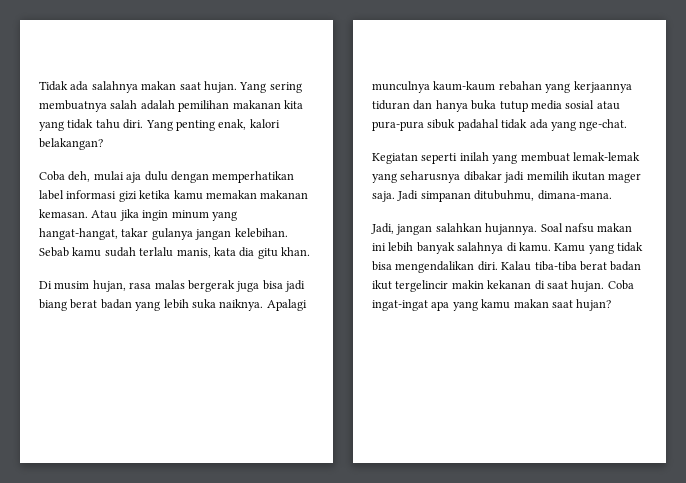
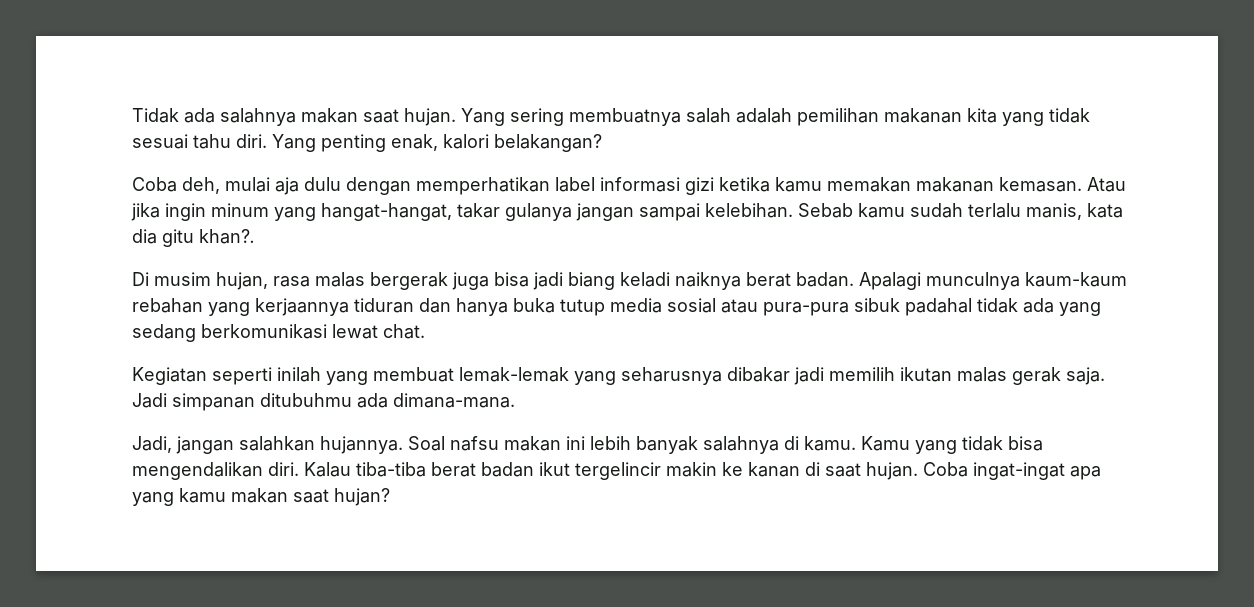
(94, 124) none -> [132,134,188,149] sesuai
(232, 234) none -> [639,203,700,221] sampai
[281,247,310,256] khan. -> [199,229,255,244] khan?.
[70,299,264,311] berat badan yang lebih suka naiknya. -> [620,272,854,290] keladi naiknya berat badan.
[579,119,628,131] nge-chat. -> [132,324,425,342] sedang berkomunikasi lewat chat.
[608,173,642,183] mager -> [957,367,1061,385] malas gerak
[474,190,535,201] ditubuhmu, -> [260,393,388,408] ditubuhmu ada
[487,280,532,289] kekanan -> [722,462,800,477] ke kanan

